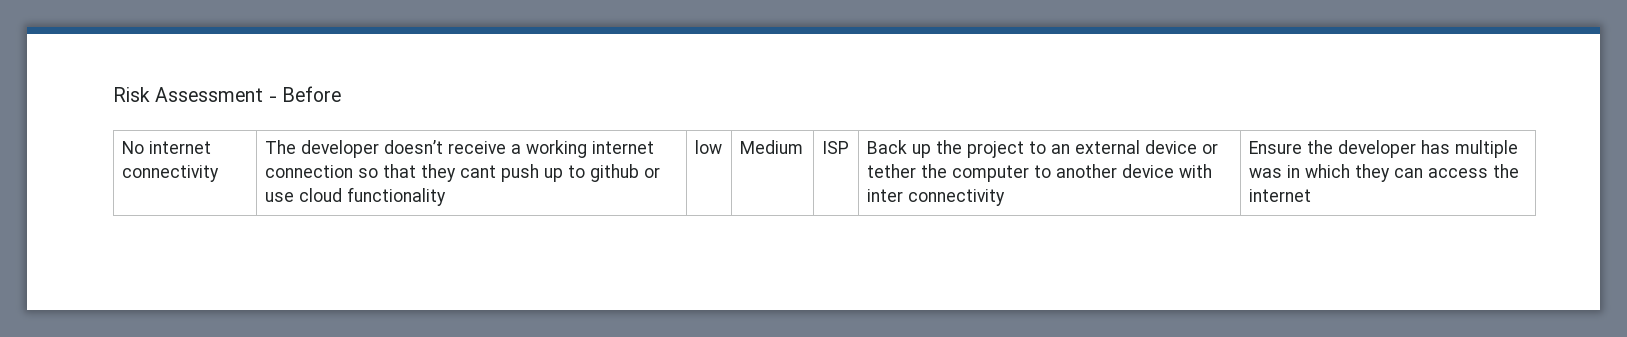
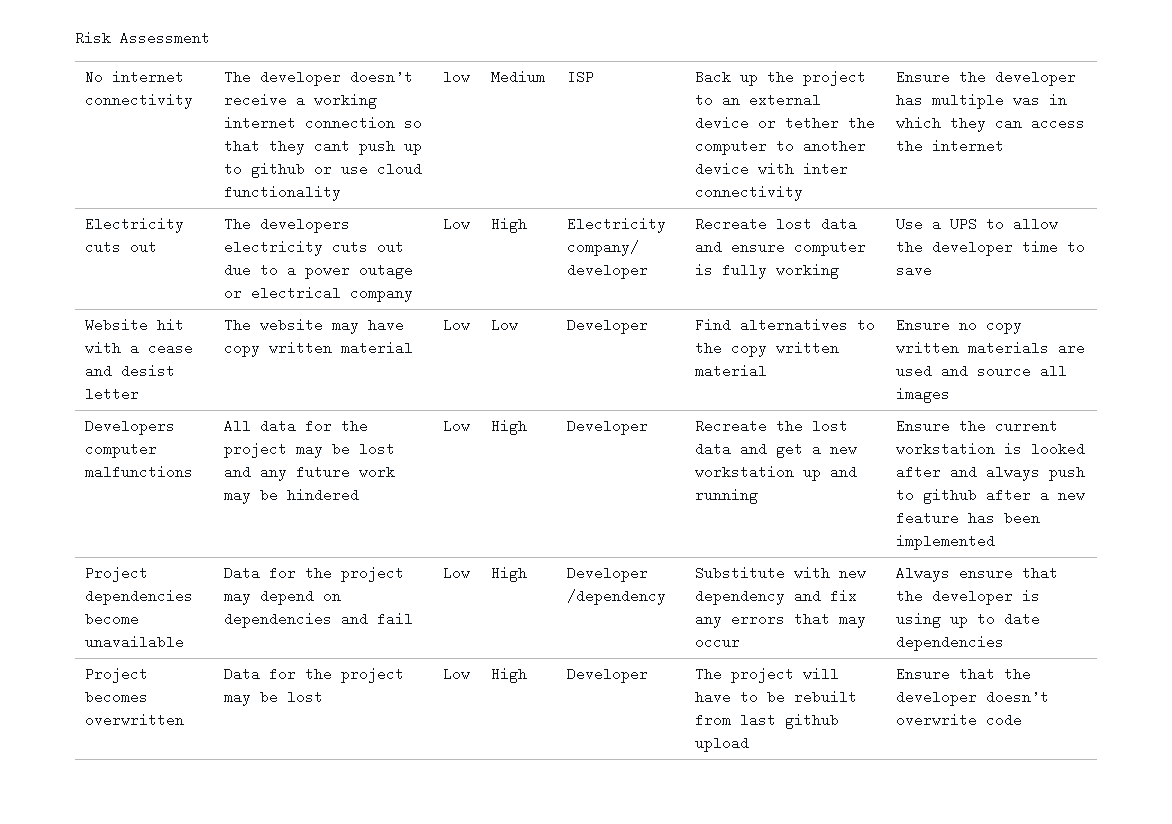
[268,86,341,102] - Before -> (210, 38) none
(1311, 195) none -> [85,217,185,233] [85,240,158,254] [224,217,351,233] [224,240,405,256] [224,263,414,279] [224,286,414,302] [443,217,471,231] [491,217,528,233] [567,217,667,233] [567,240,640,256] [567,263,649,279] [695,217,858,231] [695,240,867,256] [695,263,840,279] [896,217,1059,231] [896,240,1086,256] [896,263,933,277] [85,318,185,332] [85,341,194,355] [85,364,176,378] [85,387,140,401] [224,318,405,334] [224,341,414,357] [443,318,471,332] [491,318,519,332] [567,318,649,334] [695,318,876,332] [695,341,840,357] [695,364,768,378] [896,318,1023,334] [896,341,1086,355] [896,364,1068,378] [896,387,951,403] [85,419,176,435] [85,442,158,458] [85,465,194,479] [224,419,369,433] [224,442,396,458] [224,465,396,481] [224,488,360,504] [443,419,471,433] [491,419,528,435] [567,419,649,435] [695,419,849,433] [695,442,858,458] [695,465,858,481] [695,489,759,504] [896,419,1059,433] [896,442,1086,456] [896,465,1086,481] [896,488,1086,504] [896,511,1041,525] [896,534,996,550] [85,566,149,582] [85,589,194,605] [85,612,140,626] [85,635,185,649] [224,566,405,582] [224,589,342,605] [224,612,414,628] [443,566,471,580] [491,566,528,582] [567,566,649,582] [567,589,667,605] [695,566,867,580] [695,589,858,605] [695,612,867,628] [695,635,741,649] [896,566,1059,582] [896,589,1041,605] [896,612,1041,628] [896,635,1005,651] [85,667,149,683] [85,690,149,704] [85,713,185,727] [224,667,405,683] [224,690,324,706] [443,667,471,681] [491,667,528,683] [567,667,649,683] [695,667,840,683] [695,690,858,704] [695,713,840,729] [695,736,750,752] [896,667,1032,681] [896,690,1050,706] [896,713,1023,727] // Electricity cuts out | The developers electricity cuts out due to a power outage or electrical company | Low | High | Electricity company/ developer | Recreate lost data and ensure computer is fully working | Use a UPS to allow the developer time to save // Website hit with a cease and desist letter | The website may have copy written material | Low | Low | Developer | Find alternatives to the copy written material | Ensure no copy written materials are used and source all images // Developers computer malfunctions | All data for the project may be lost and any future work may be hindered | Low | High | Developer | Recreate the lost data and get a new workstation up and running | Ensure the current workstation is looked after and always push to github after a new feature has been implemented // Project dependencies become unavailable | Data for the project may depend on dependencies and fail | Low | High | Developer /dependency | Substitute with new dependency and fix any errors that may occur | Always ensure that the developer is using up to date dependencies // Project becomes overwritten | Data for the project may be lost | Low | High | Developer | The project will have to be rebuilt from last github upload | Ensure that the developer doesn’t overwrite code

